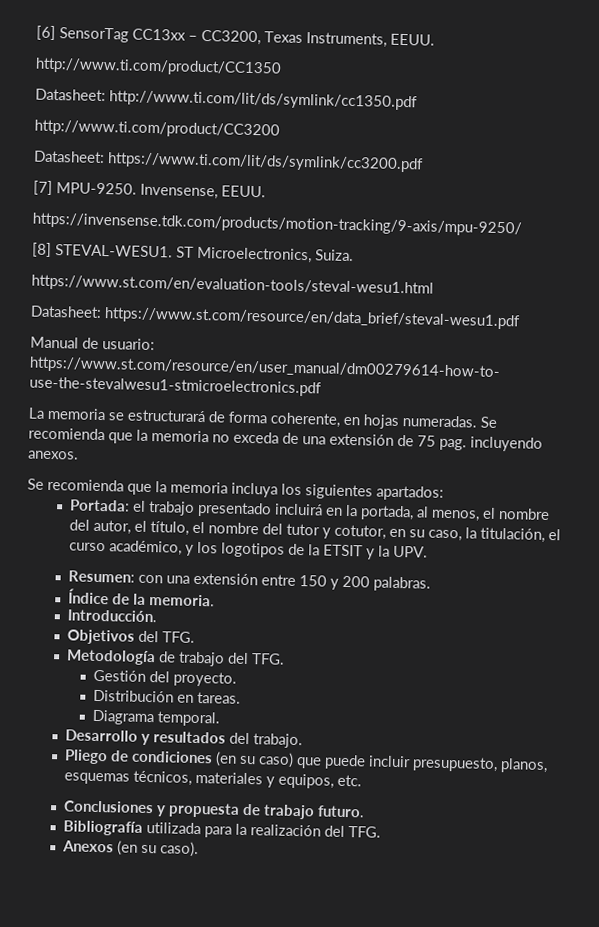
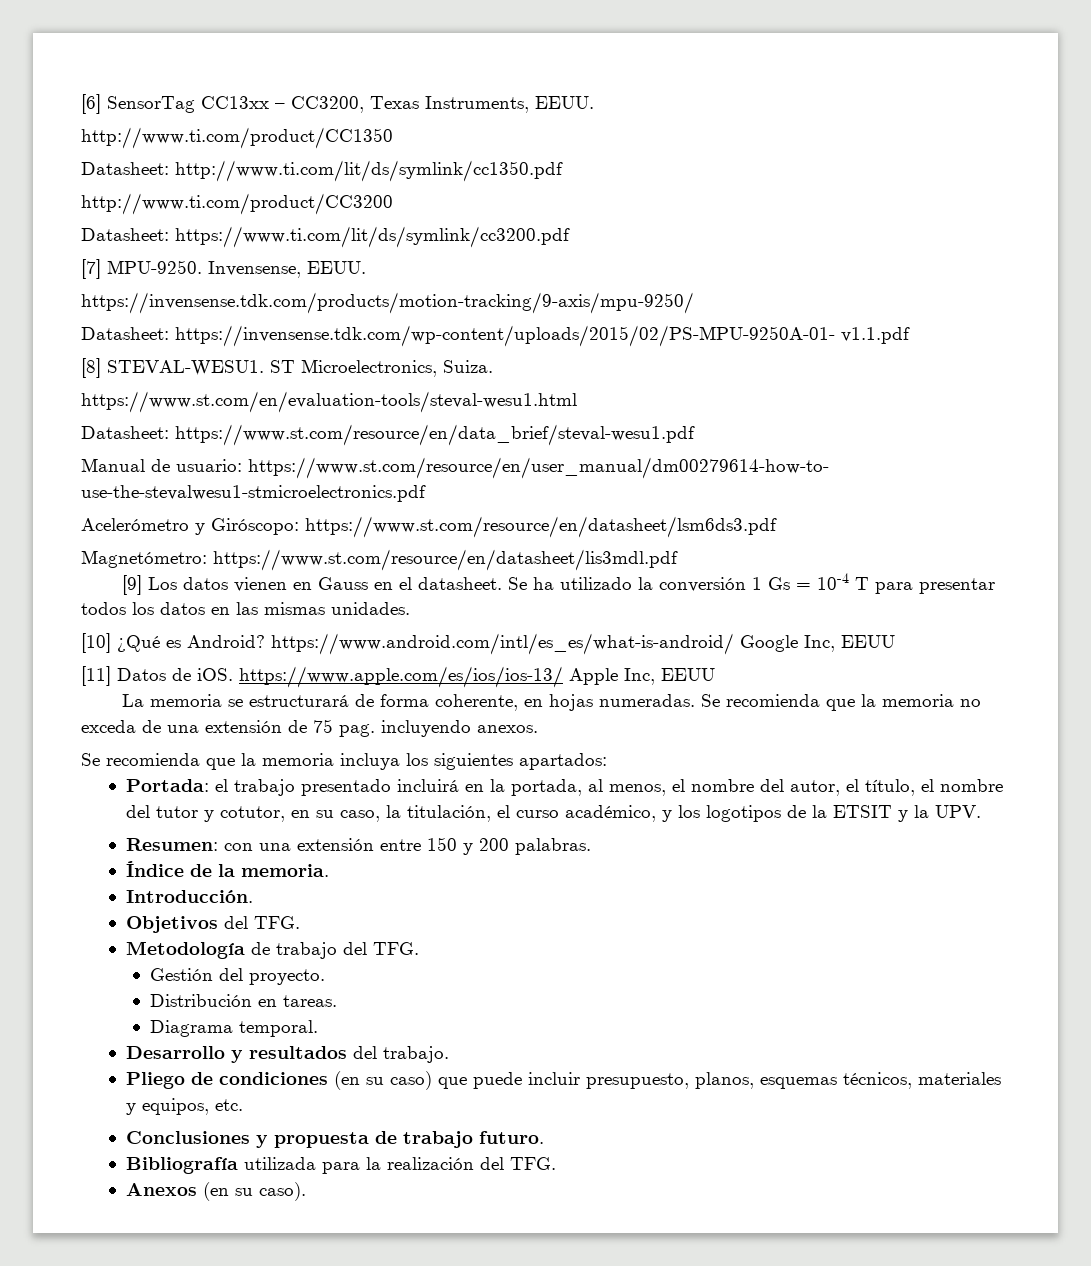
(522, 224) none -> [81,325,910,347] // Datasheet: https://invensense.tdk.com/wp-content/uploads/2015/02/PS-MPU-9250A-01- v1.1.pdf
(322, 386) none -> [81,516,777,538] [81,549,678,571] [121,573,995,595] [81,602,410,615] [81,633,895,655] [81,666,715,688] // Acelerómetro y Giróscopo: https://www.st.com/resource/en/datasheet/lsm6ds3.pdf // Magnetómetro: https://www.st.com/resource/en/datasheet/lis3mdl.pdf // [9] Los datos vienen en Gauss en el datasheet. Se ha utilizado la conversión 1 Gs = 10-4 T para presentar todos los datos en las mismas unidades. // [10] ¿Qué es Android? https://www.android.com/intl/es_es/what-is-android/ Google Inc, EEUU // [11] Datos de iOS. https://www.apple.com/es/ios/ios-13/ Apple Inc, EEUU

